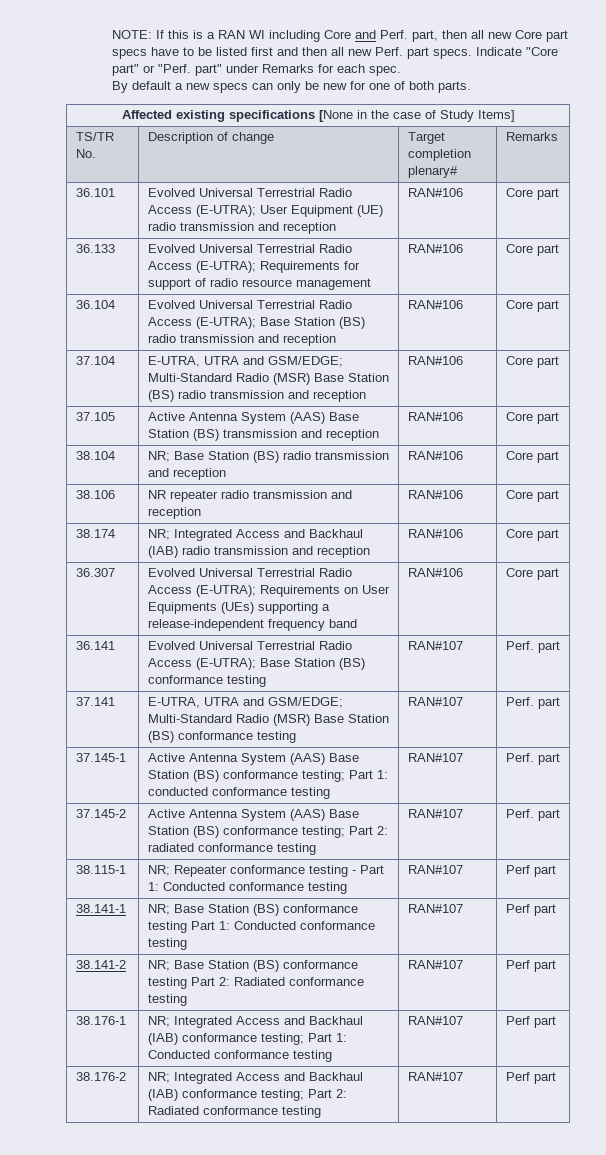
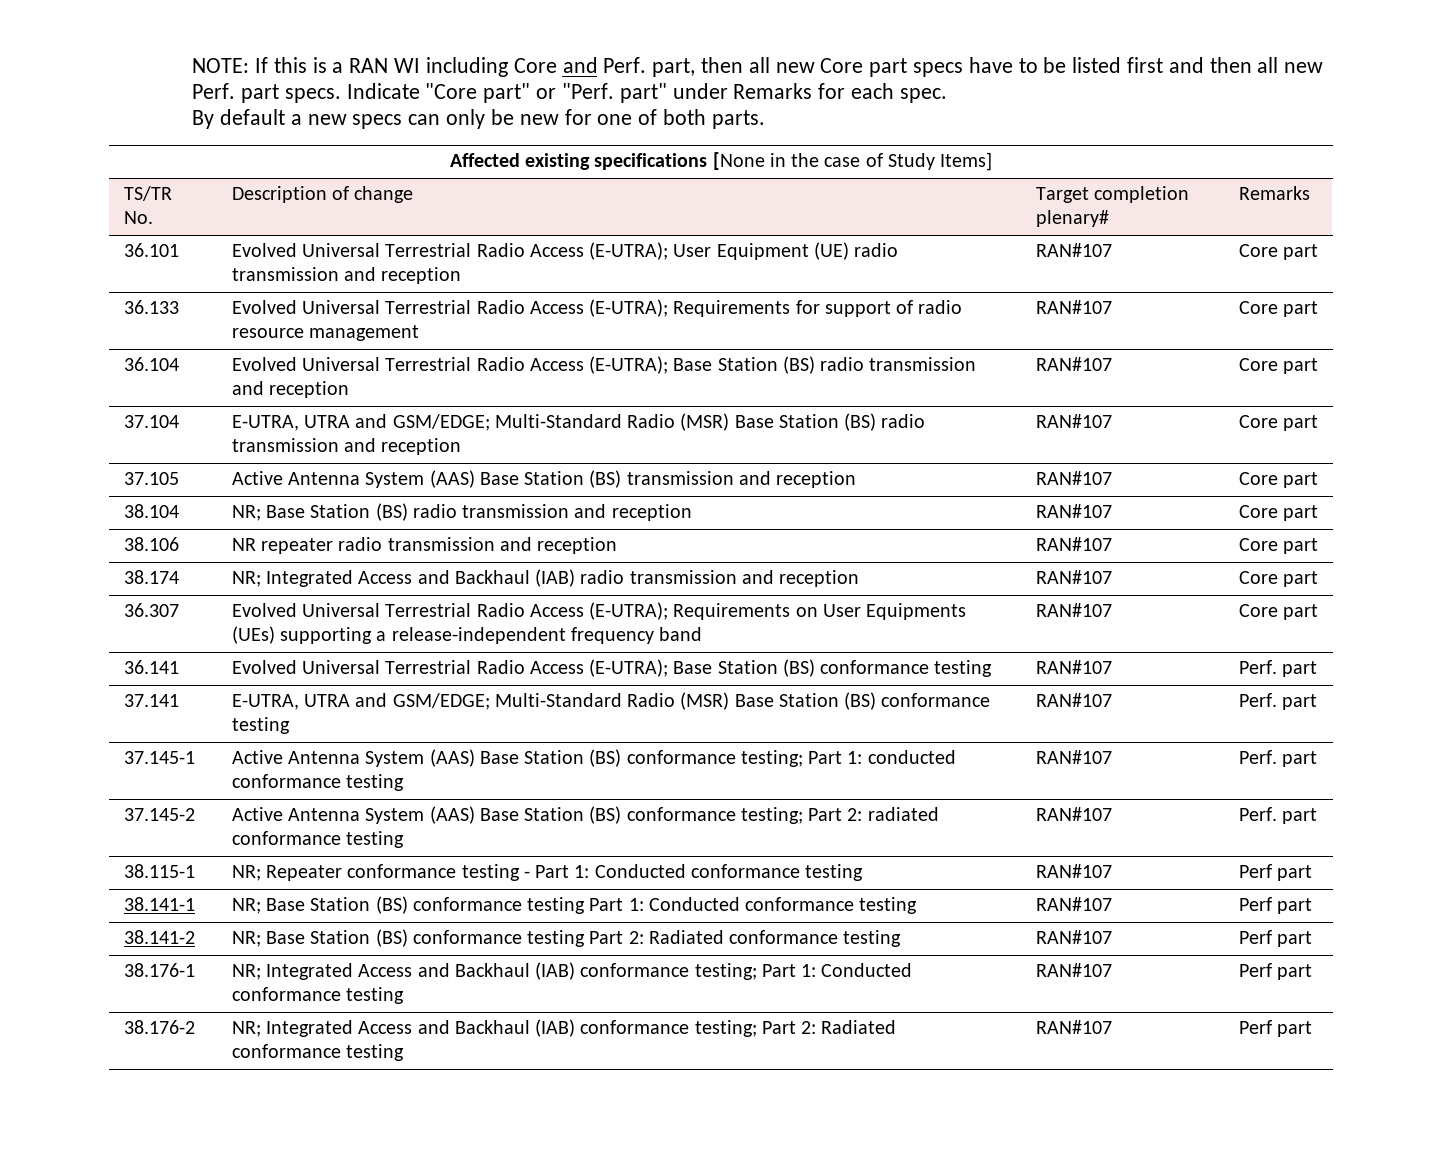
[407,188,463,197] RAN#106 -> [1035,243,1112,257] RAN#107
[407,244,463,253] RAN#106 -> [1035,300,1112,314] RAN#107
[407,300,463,309] RAN#106 -> [1035,357,1112,371] RAN#107
[407,356,463,365] RAN#106 -> [1035,414,1112,428] RAN#107
[407,412,463,421] RAN#106 -> [1035,471,1112,485] RAN#107
[407,451,463,460] RAN#106 -> [1035,504,1112,518] RAN#107
[407,490,463,499] RAN#106 -> [1035,537,1112,551] RAN#107
[407,529,463,538] RAN#106 -> [1035,570,1112,584] RAN#107
[407,568,463,577] RAN#106 -> [1035,603,1112,617] RAN#107

